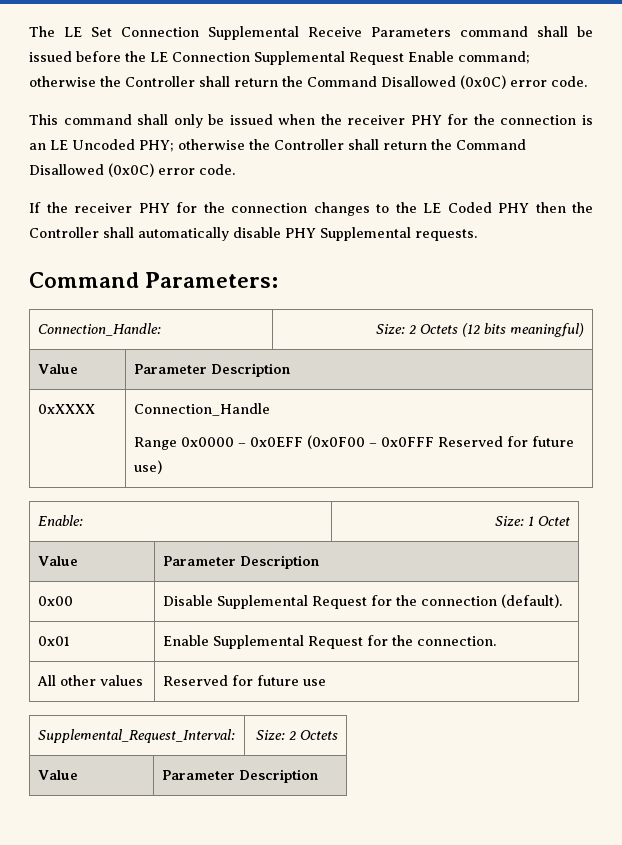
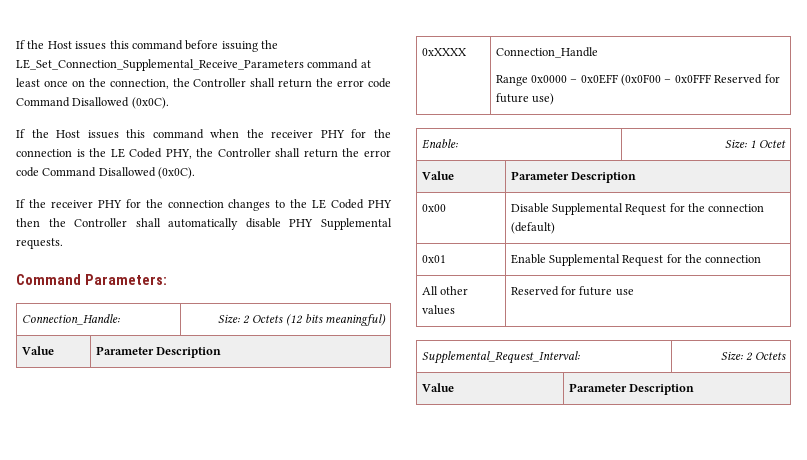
[29,26,593,40] [29,51,530,65] [29,75,587,89] [29,114,273,128] The LE Set Connection Supplemental Receive Parameters command shall be issued before the LE Connection Supplemental Request Enable command; otherwise the Controller shall return the Command Disallowed (0x0C) error code. // This command shall only be issued -> [16,40,278,52] [16,59,371,71] [16,78,392,89] [16,97,169,109] [16,129,204,139] If the Host issues this command before issuing the LE_Set_Connection_Supplemental_Receive_Parameters command at least once on the connection, the Controller shall return the error code Command Disallowed (0x0C). // If the Host issues this command
[29,139,526,152] [29,163,235,177] an LE Uncoded PHY; otherwise the Controller shall return the Command Disallowed (0x0C) error code. -> [89,148,391,159] [16,167,196,179] the LE Coded PHY, the Controller shall return the error code Command Disallowed (0x0C).
[500,594,562,608] (default). -> [510,222,555,234] (default)
[416,636,496,646] connection. -> [705,255,762,263] connection

